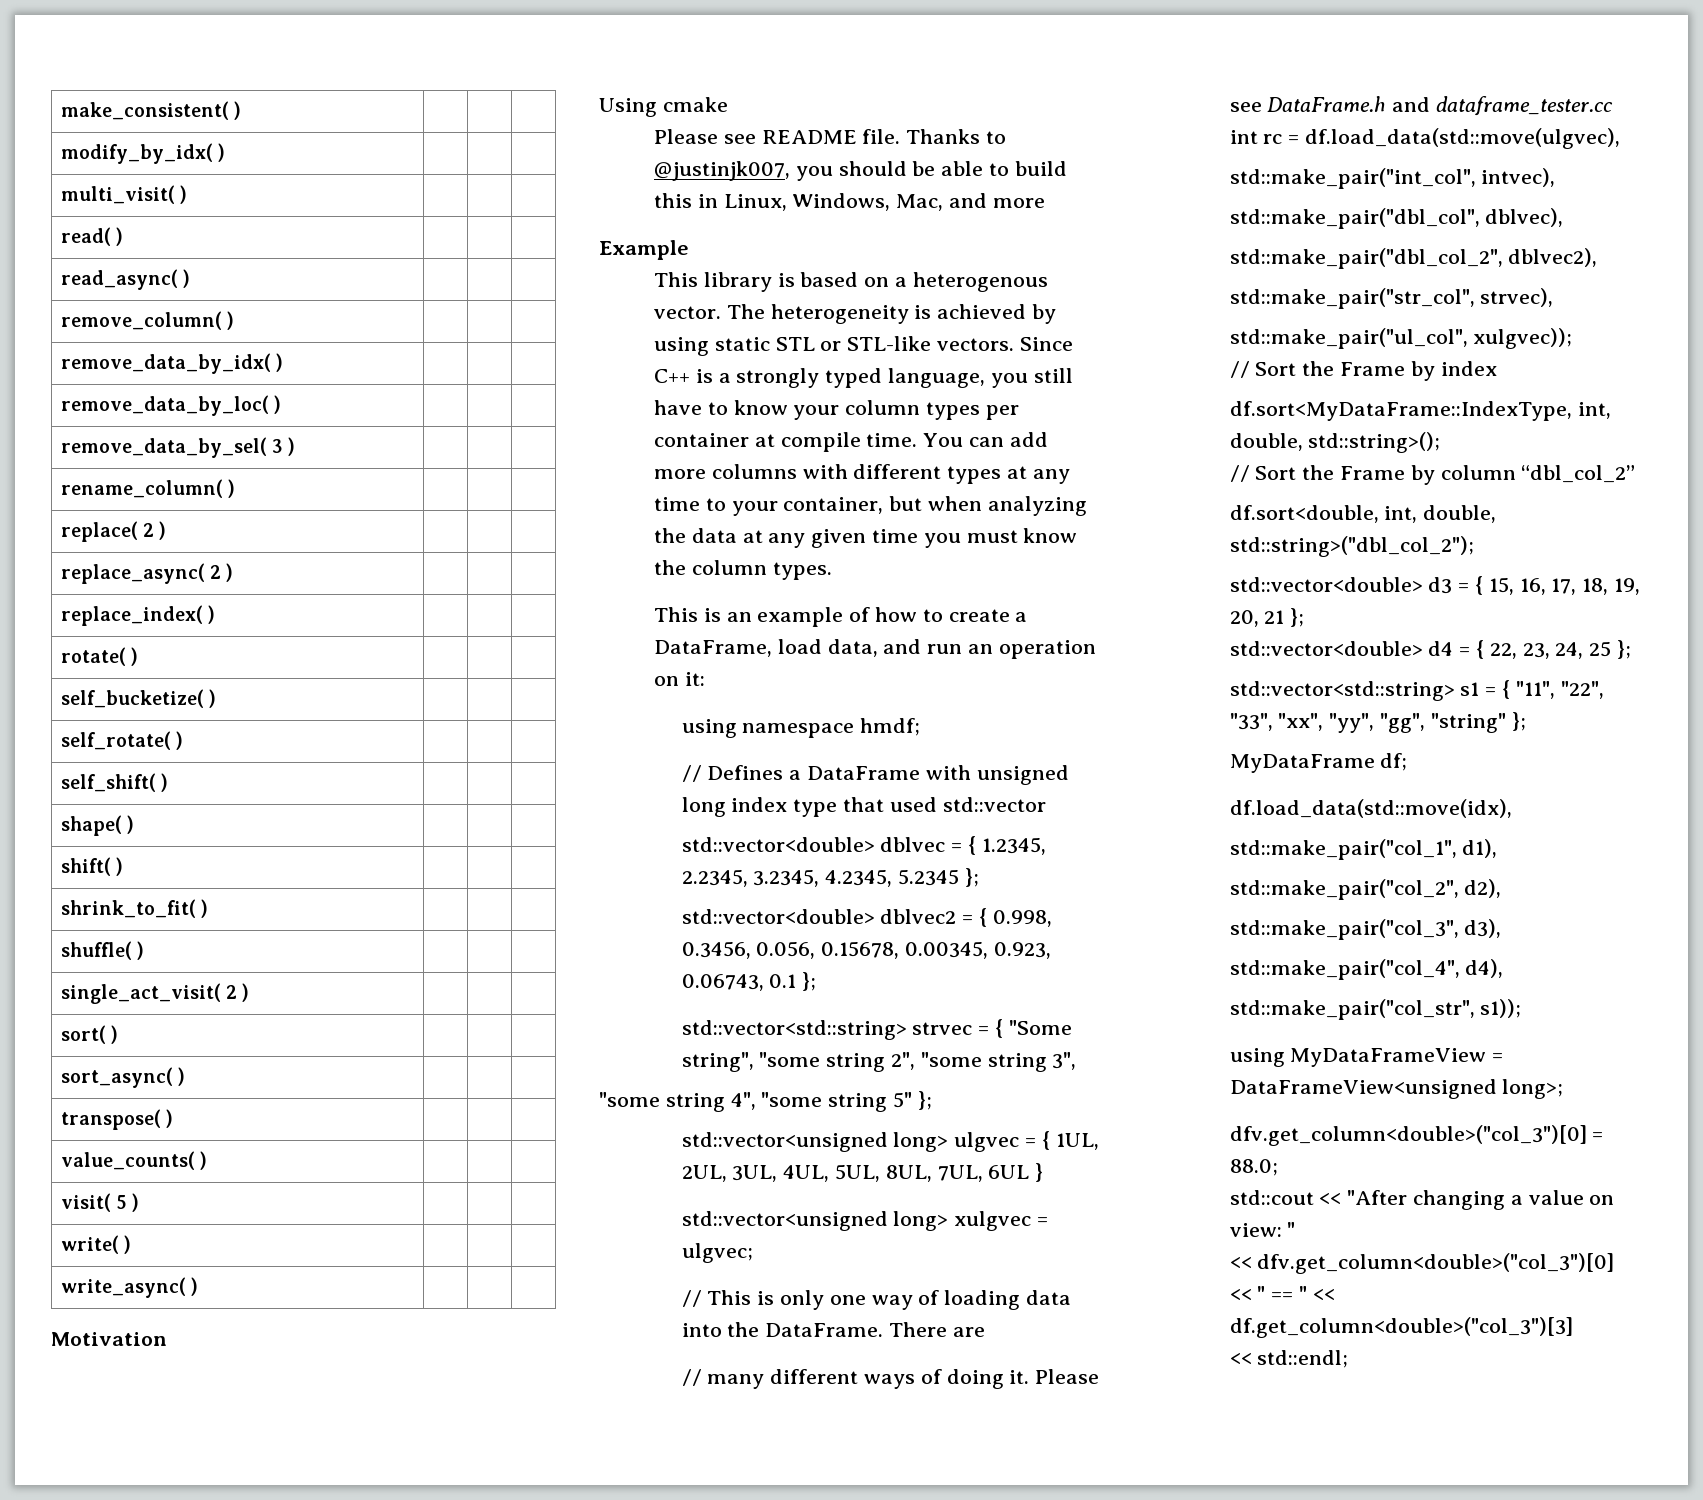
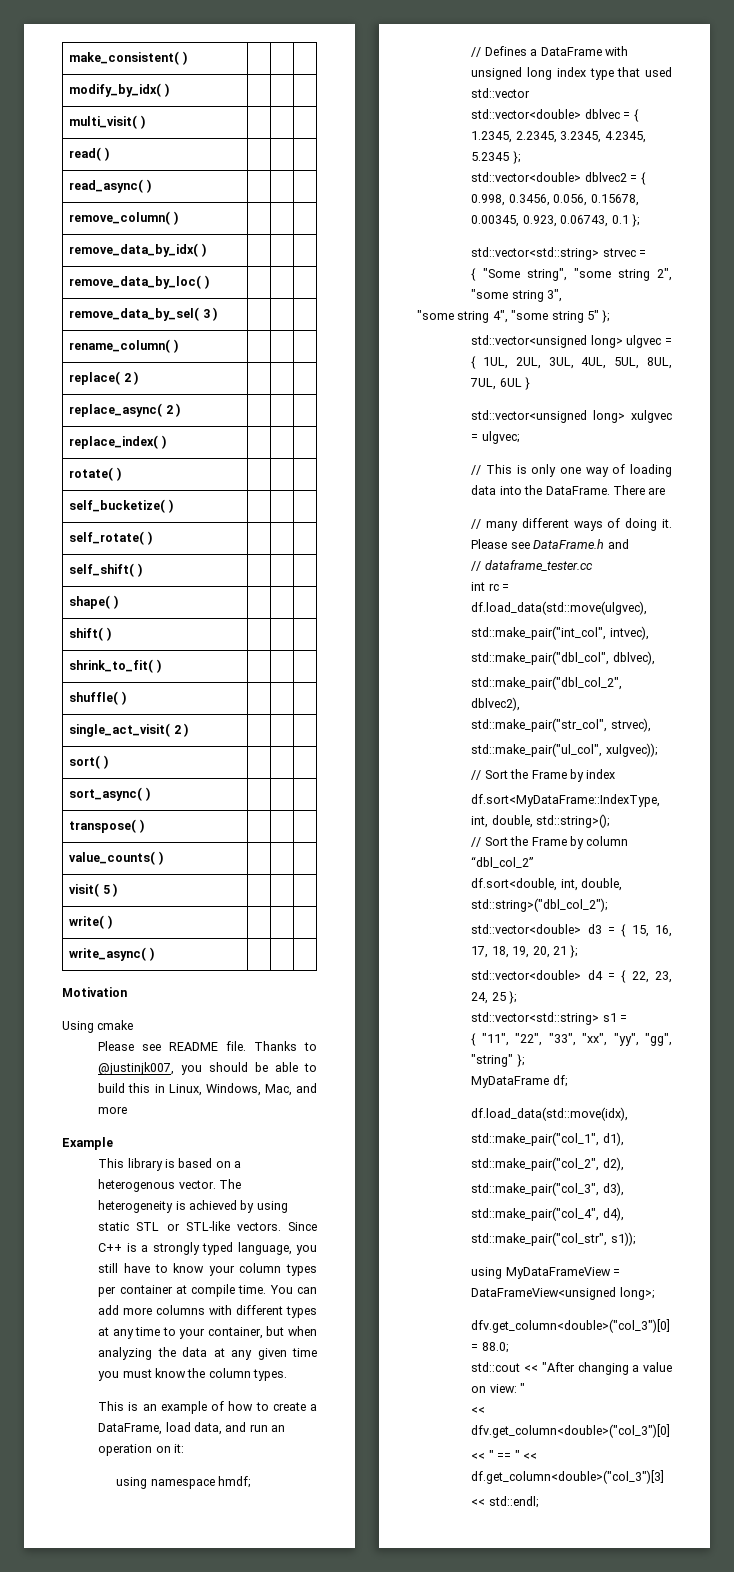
(990, 1030) none -> (647, 253) //
(1431, 104) none -> [471,561,482,571] // //
(1497, 691) none -> (628, 1018) //

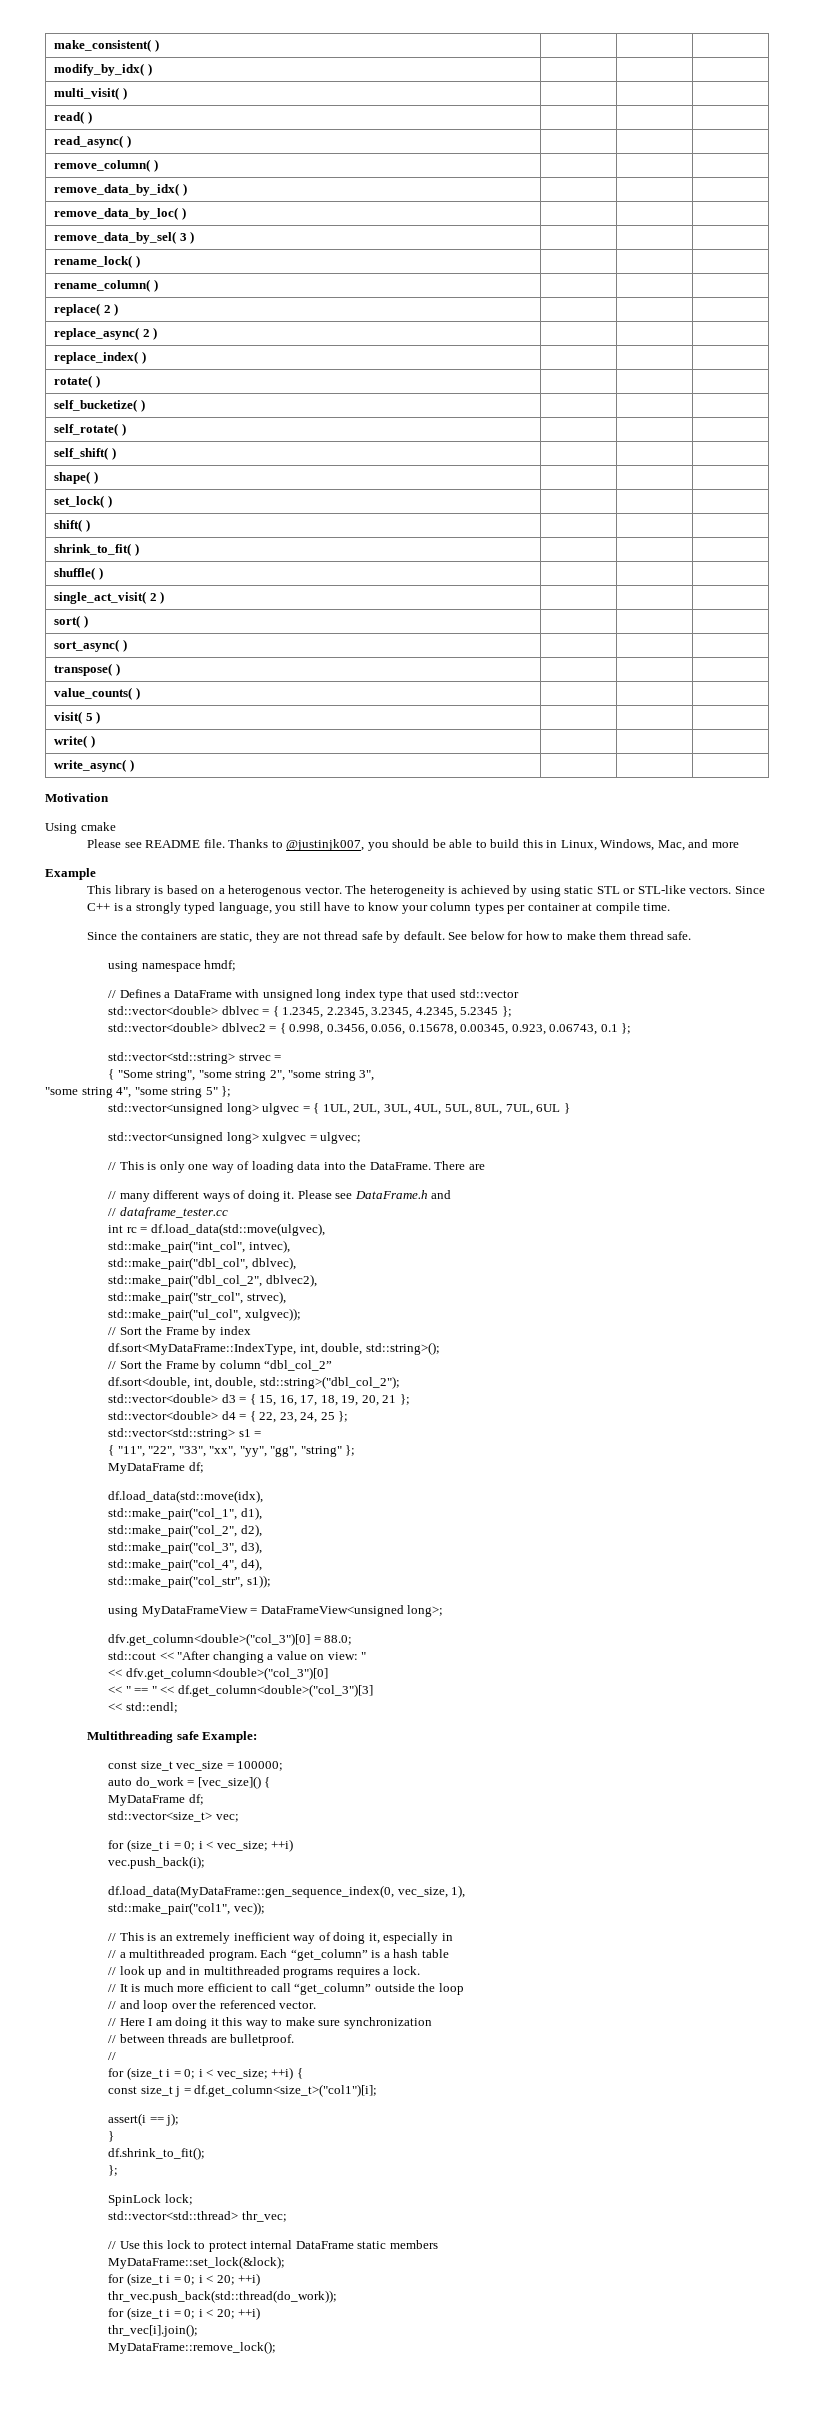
(217, 314) none -> [54,255,140,268] // rename_lock( ) | | |
(118, 602) none -> [54,495,112,508] // set_lock( ) | | |
[269,1285,317,1294] [98,1305,317,1318] [98,1326,317,1339] [98,1347,318,1360] [98,1368,288,1381] [98,1401,317,1414] [98,1422,286,1435] [98,1444,184,1456] You can add more columns with different types at any time to your container, but when analyzing the data at any given time you must know the column types. // This is an example of how to create a DataFrame, load data, and run an operation on it: -> [87,931,692,943] // Since the containers are static, they are not thread safe by default. See below for how to make them thread safe.
(539, 1502) none -> [87,1731,258,1743] [108,1761,284,1771] [108,1776,271,1789] [108,1794,204,1806] [108,1811,239,1822] [108,1839,294,1852] [108,1856,206,1869] [108,1885,466,1898] [108,1902,265,1915] [108,1932,453,1944] [108,1949,449,1961] [108,1966,420,1978] [108,1983,464,1995] [108,2000,317,2012] [108,2017,432,2029] [108,2034,295,2046] [108,2052,117,2060] [108,2067,303,2080] [108,2084,378,2097] [108,2113,180,2126] [108,2131,115,2142] [108,2147,206,2160] [108,2165,119,2176] [108,2194,193,2206] [108,2211,287,2222] [108,2240,438,2252] [108,2256,286,2269] [108,2273,261,2286] [108,2290,338,2303] [108,2307,261,2320] [108,2324,199,2337] [108,2341,277,2354] // Multithreading safe Example: // const size_t vec_size = 100000; // auto do_work = [vec_size]() { // MyDataFrame df; // std::vector<size_t> vec; // for (size_t i = 0; i < vec_size; ++i) // vec.push_back(i); // df.load_data(MyDataFrame::gen_sequence_index(0, vec_size, 1), // std::make_pair("col1", vec)); // // This is an extremely inefficient way of doing it, especially in // // a multithreaded program. Each “get_column” is a hash table // // look up and in multithreaded programs requires a lock. // // It is much more efficient to call “get_column” outside the loop // // and loop over the referenced vector. // // Here I am doing it this way to make sure synchronization // // between threads are bulletproof. // // // for (size_t i = 0; i < vec_size; ++i) { // const size_t j = df.get_column<size_t>("col1")[i]; // assert(i == j); // } // df.shrink_to_fit(); // }; // SpinLock lock; // std::vector<std::thread> thr_vec; // // Use this lock to protect internal DataFrame static members // MyDataFrame::set_lock(&lock); // for (size_t i = 0; i < 20; ++i) // thr_vec.push_back(std::thread(do_work)); // for (size_t i = 0; i < 20; ++i) // thr_vec[i].join(); // MyDataFrame::remove_lock();

